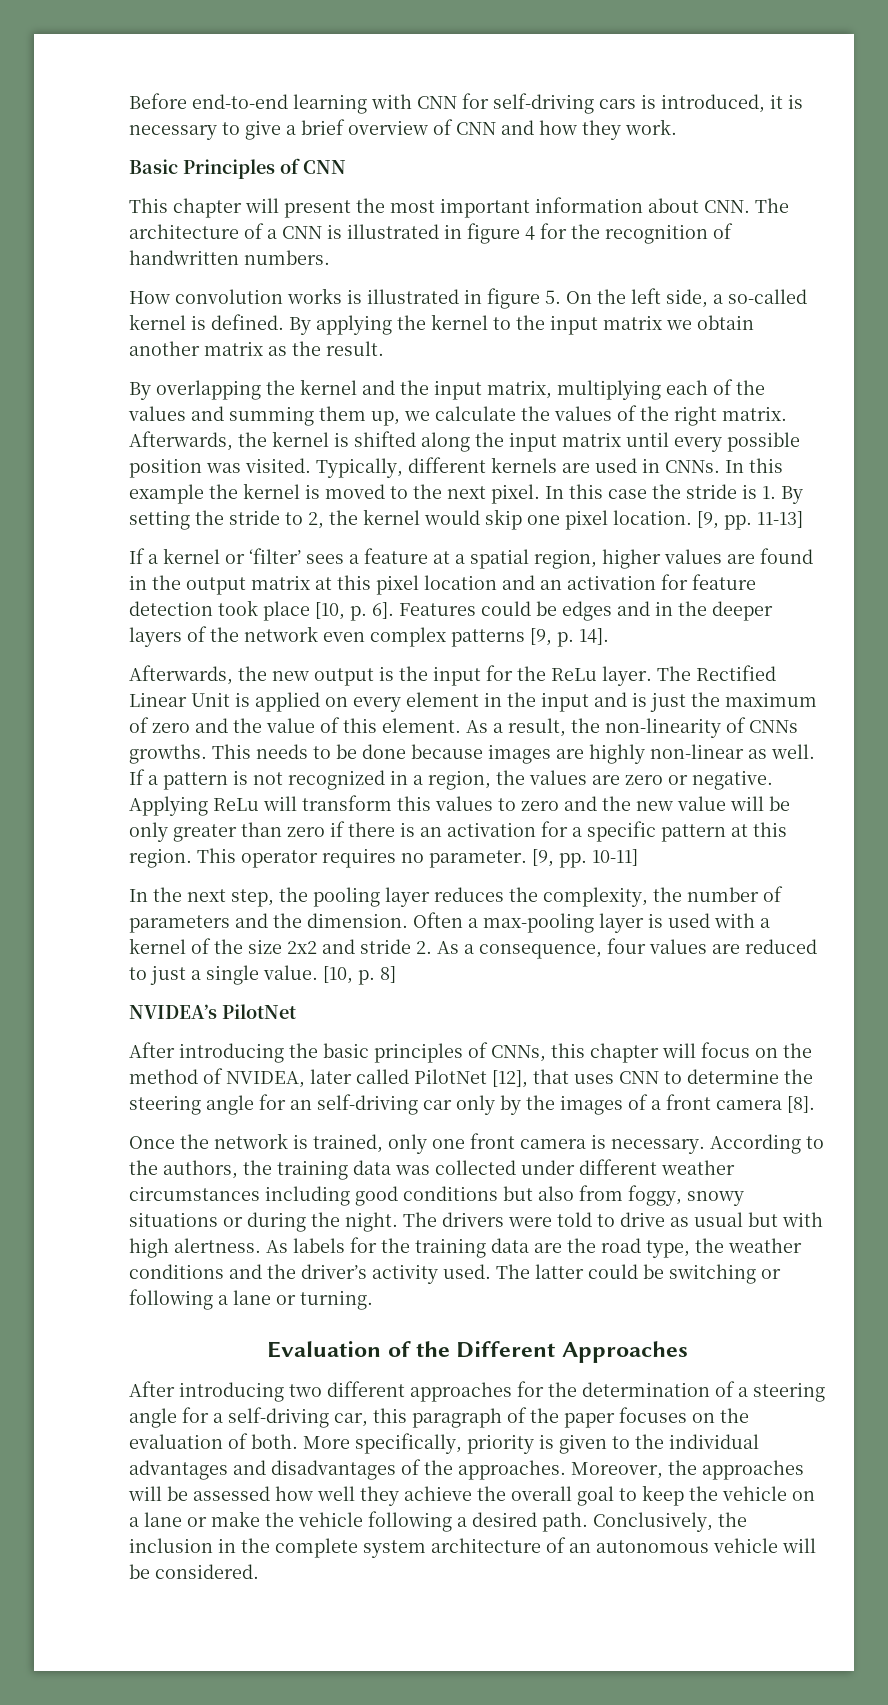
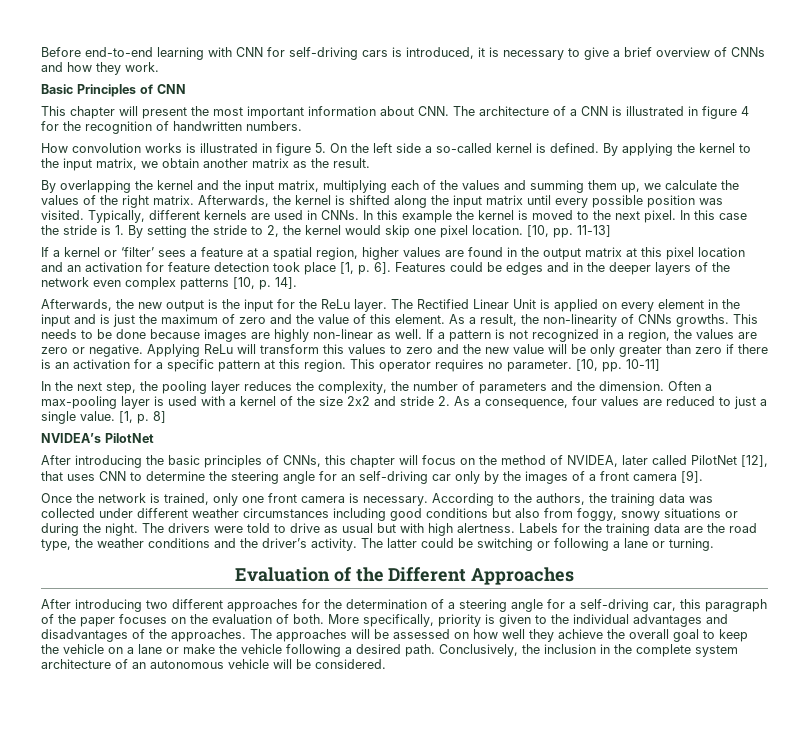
[456,122,496,135] CNN -> [731,47,765,57] CNNs
[666,289,708,308] side, -> [396,143,421,153] side
[603,315,662,330] matrix -> [96,158,137,170] matrix,
[697,511,719,529] [9, -> [527,225,549,237] [10,
[315,602,345,620] [10, -> [340,262,354,274] [1,
[530,628,552,646] [9, -> [233,277,255,289] [10,
[532,849,554,867] [9, -> [576,359,598,371] [10,
[323,966,353,984] [10, -> [119,411,133,423] [1,
[787,1096,815,1113] [8]. -> [681,470,703,483] [9].
[266,1238,345,1253] As labels -> [519,523,558,533] Labels
[372,1264,491,1284] activity used. -> [311,538,357,551] activity.
[571,1460,697,1479] Moreover, the -> [250,629,272,639] The
(270, 1493) none -> [454,632,469,639] on

